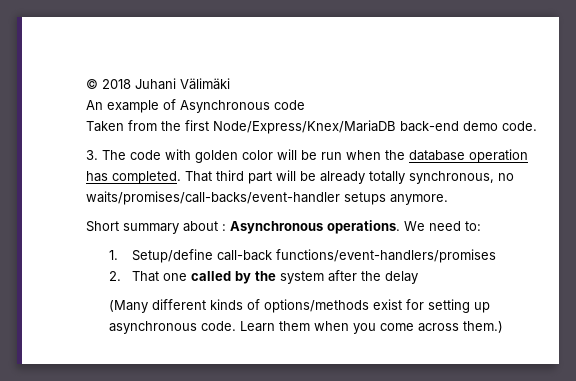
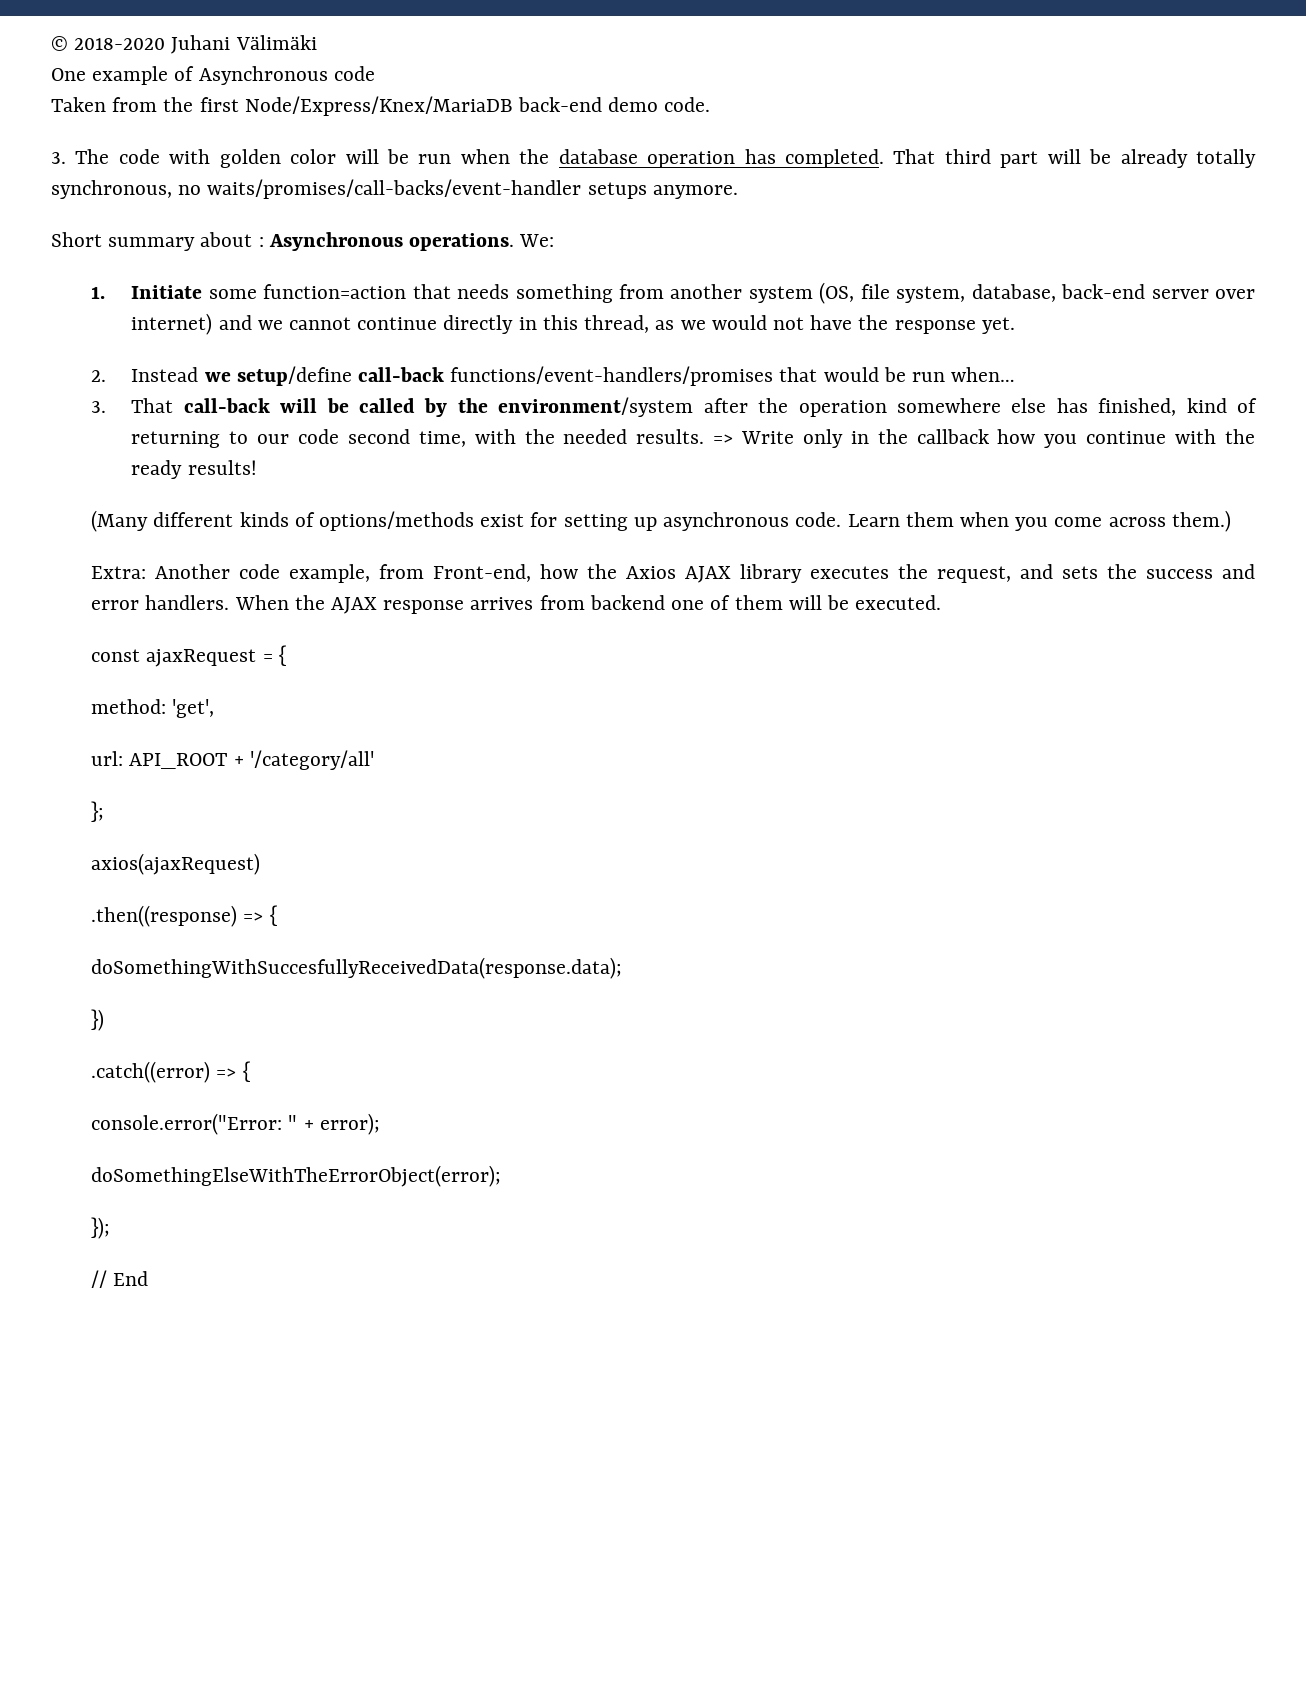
[102,79,131,89] 2018 -> [74,38,166,50] 2018-2020
[86,100,103,110] An -> [51,68,86,81] One
[404,221,481,231] [108,249,496,263] [108,271,187,282] We need to: // 1. Setup/define call-back functions/event-handlers/promises // 2. That one -> [519,234,555,247] [91,282,1255,304] [131,313,1015,335] [91,366,1016,386] [91,398,349,413] We: // 1. Initiate some function=action that needs something from another system (OS, file system, database, back-end server over internet) and we cannot continue directly in this thread, as we would not have the response yet. // 2. Instead we setup/define call-back functions/event-handlers/promises that would be run when… // 3. That call-back will be
[279,271,324,284] system -> [498,397,694,417] environment/system
[384,271,418,284] delay -> [798,398,1257,417] [131,429,1255,448] [131,460,257,479] operation somewhere else has finished, kind of returning to our code second time, with the needed results. => Write only in the callback how you continue with the ready results!
(503, 327) none -> [91,564,1255,583] [91,595,942,614] [91,645,287,667] [91,699,215,718] [91,750,374,770] [91,801,105,822] [91,853,261,875] [91,905,278,927] [91,957,623,979] [91,1009,105,1031] [91,1061,251,1083] [91,1113,380,1135] [91,1165,502,1187] [91,1217,111,1239] [91,1270,149,1288] // Extra: Another code example, from Front-end, how the Axios AJAX library executes the request, and sets the success and error handlers. When the AJAX response arrives from backend one of them will be executed. // const ajaxRequest = { // method: 'get', // url: API_ROOT + '/category/all' // }; // axios(ajaxRequest) // .then((response) => { // doSomethingWithSuccesfullyReceivedData(response.data); // }) // .catch((error) => { // console.error("Error: " + error); // doSomethingElseWithTheErrorObject(error); // }); // // End

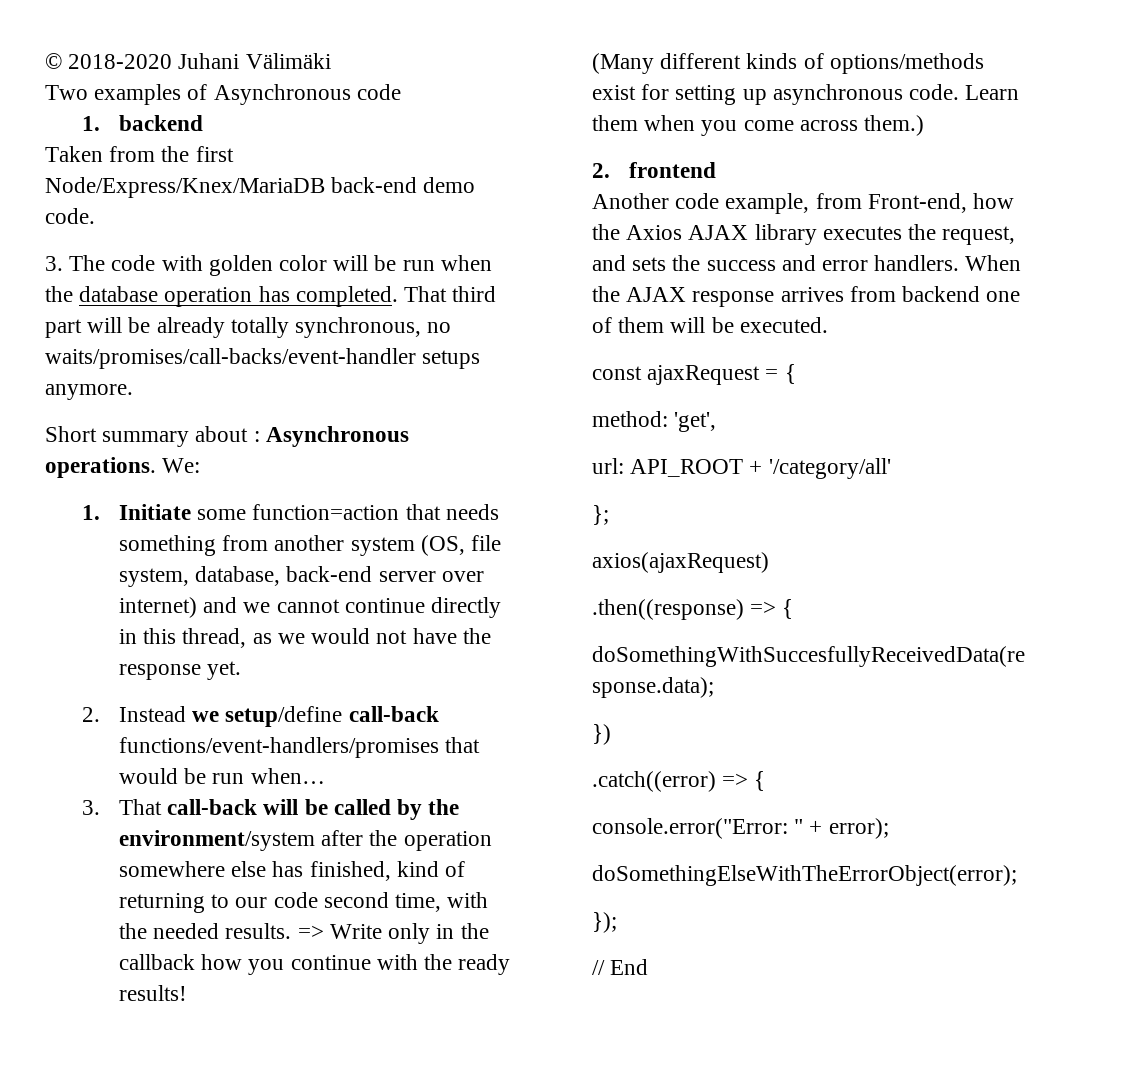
[51,66,169,85] One example -> [45,84,182,105] Two examples
(375, 73) none -> [82,115,204,131] // 1. backend
[91,566,147,579] Extra: -> [592,162,717,178] 2. frontend //

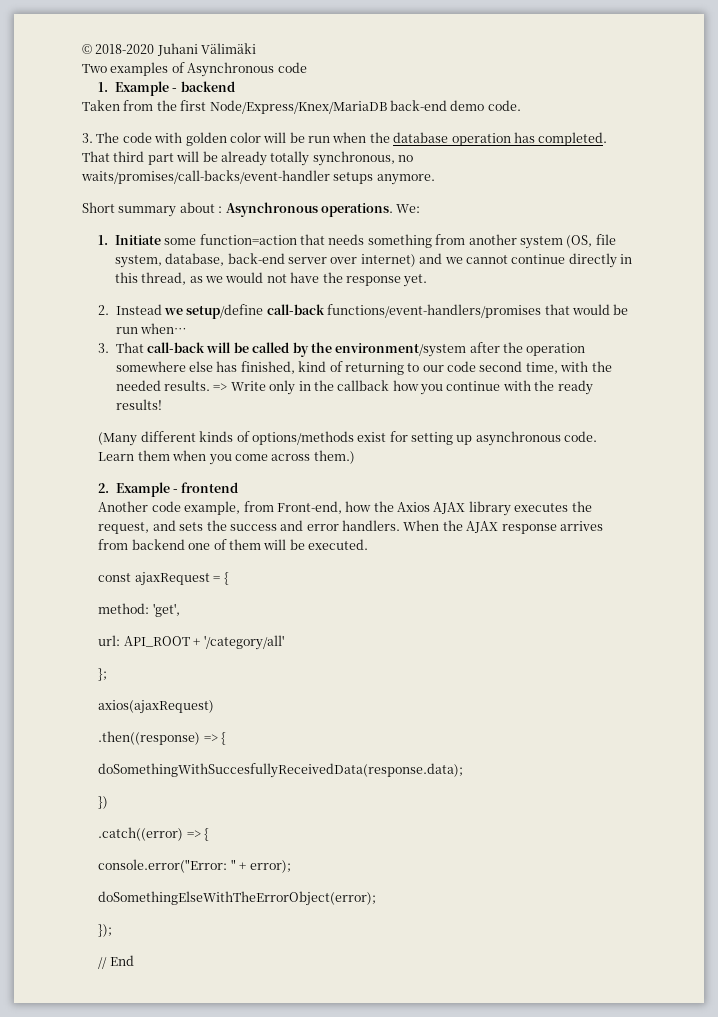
(101, 123) none -> [114,81,178,96] Example -
(611, 170) none -> [115,482,179,497] Example -

